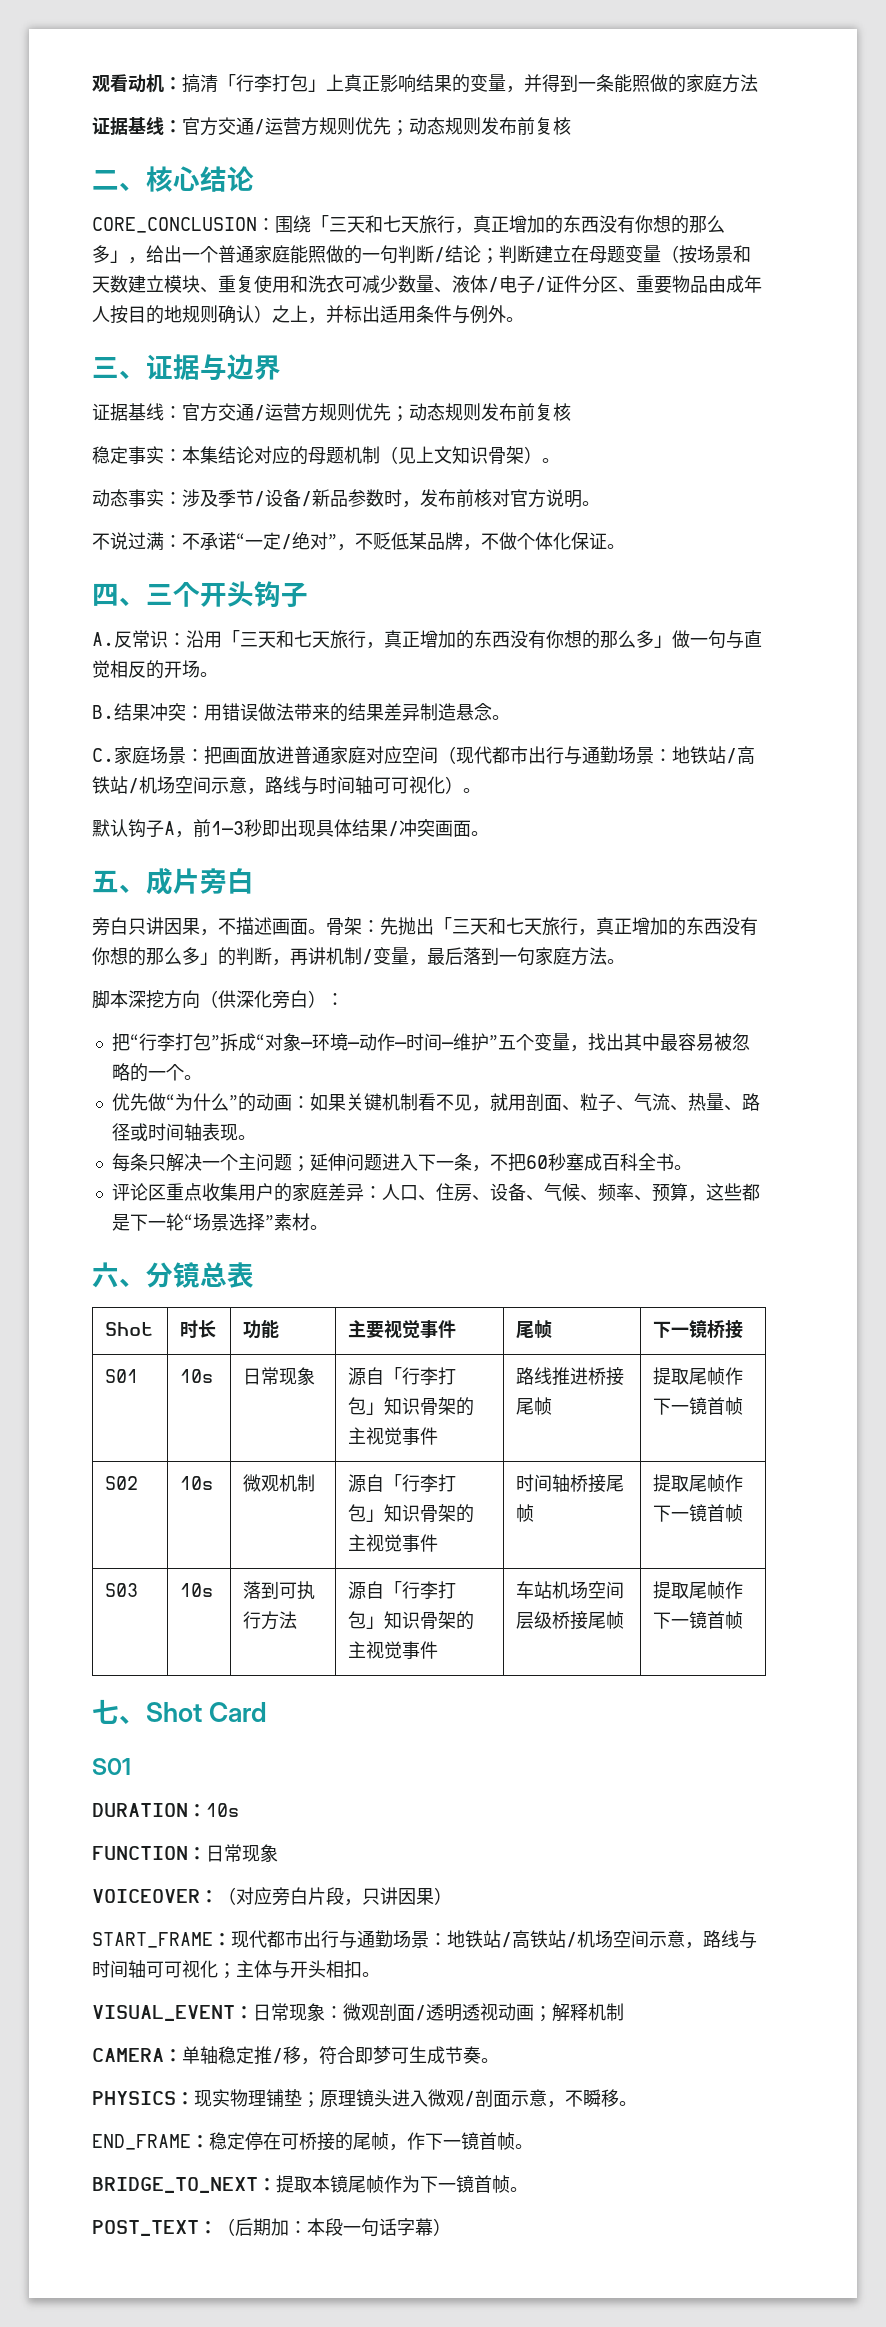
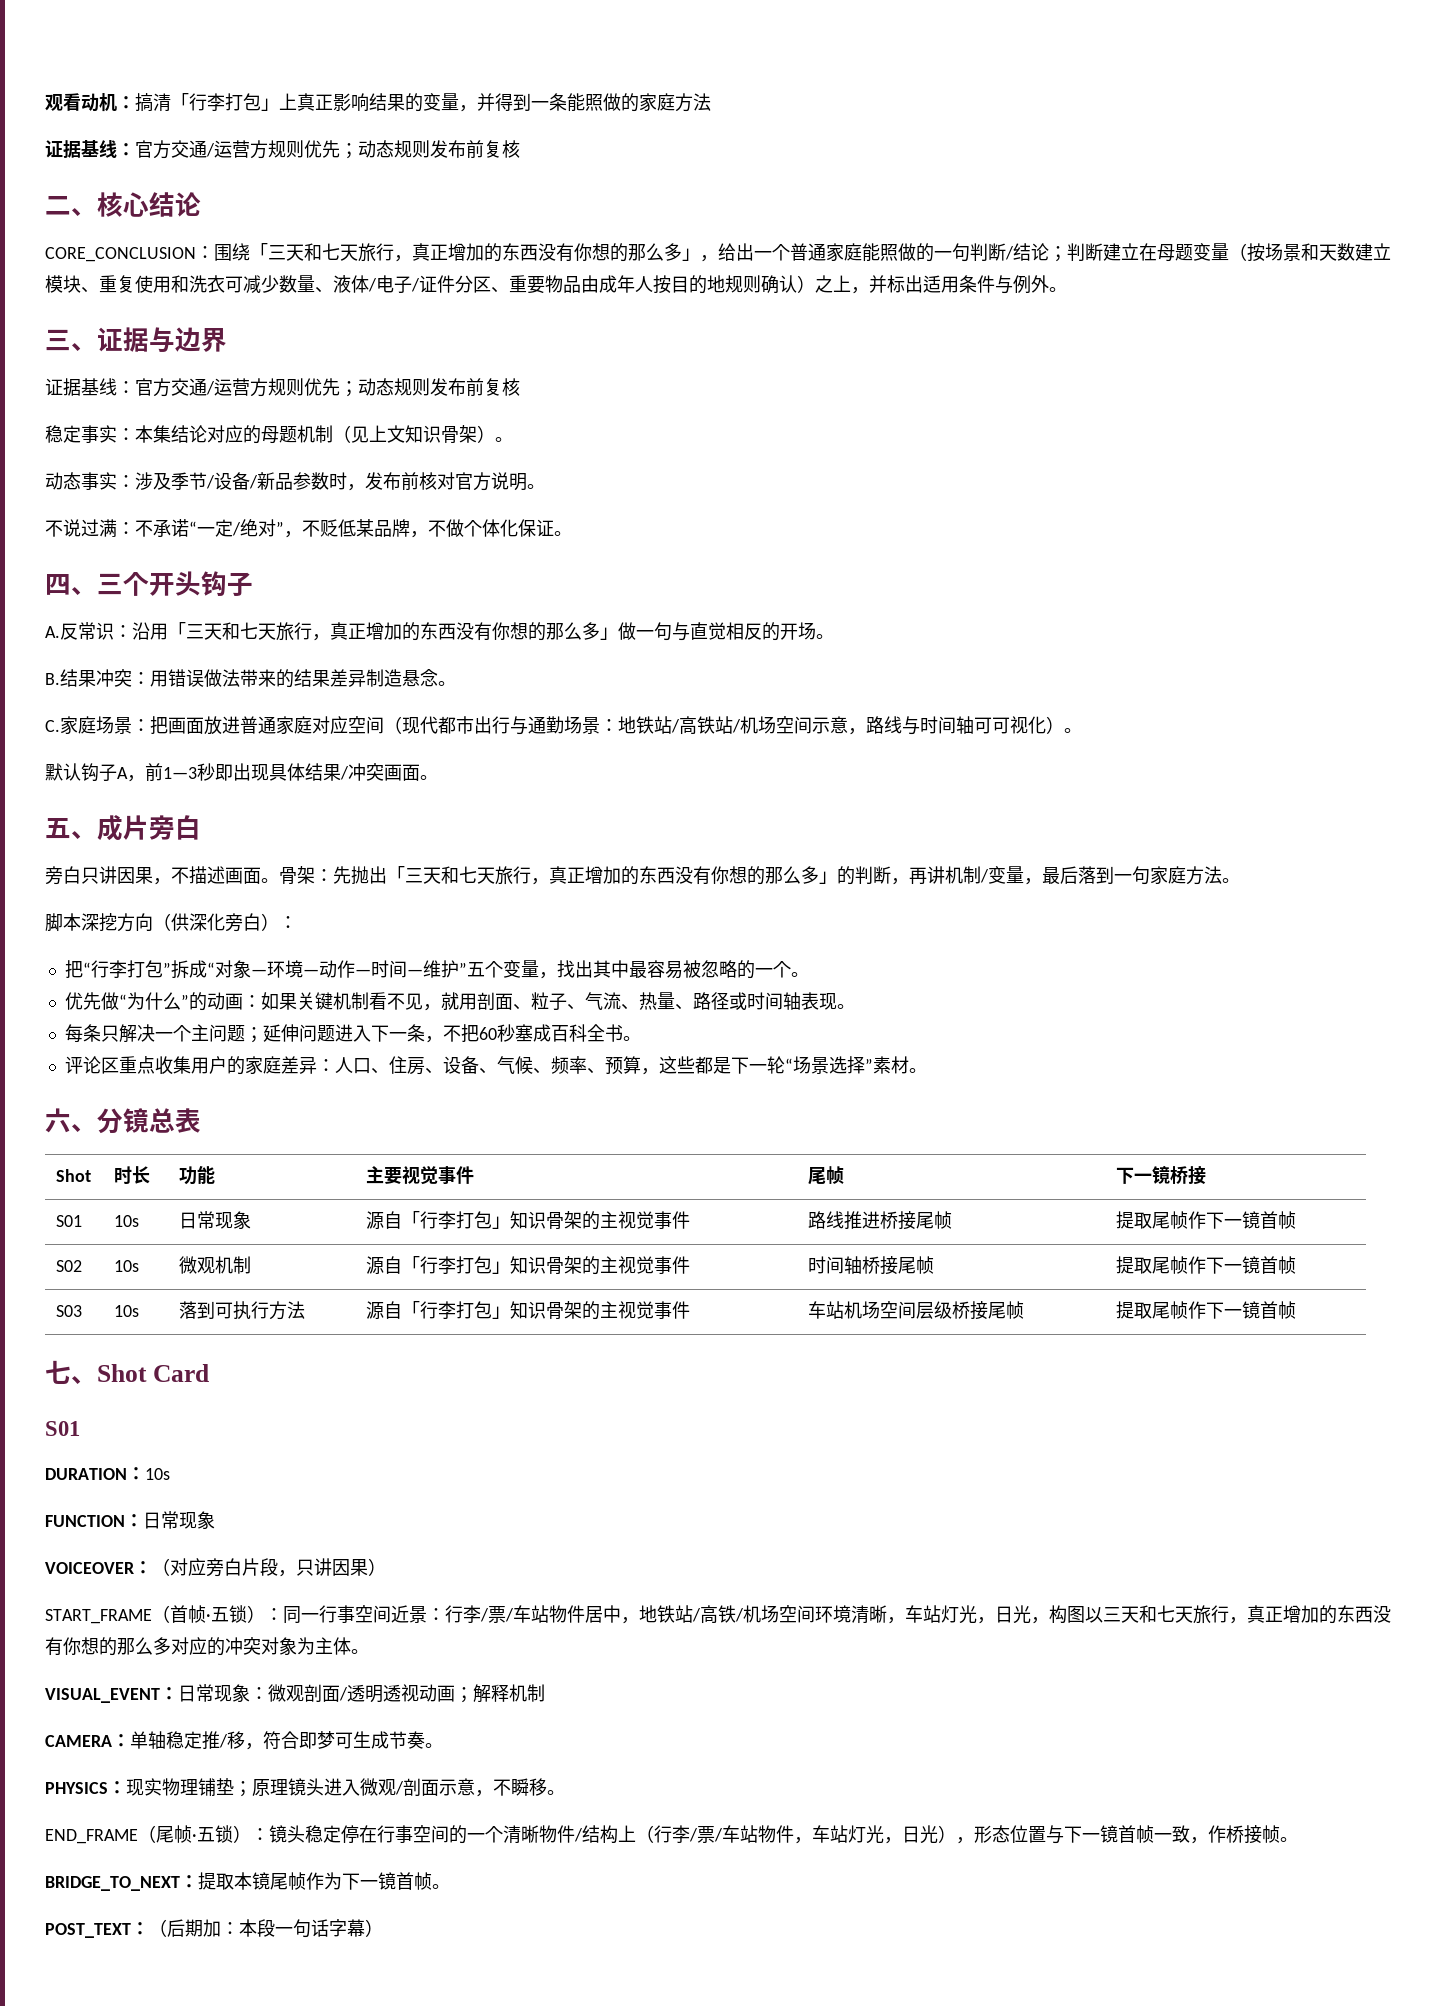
[213,1930,757,1949] [92,1960,362,1979] ：现代都市出行与通勤场景：地铁站/高铁站/机场空间示意，路线与时间轴可可视化；主体与开头相扣 -> [152,1605,1391,1624] [45,1637,351,1656] （首帧·五锁）：同一行事空间近景：行李/票/车站物件居中，地铁站/高铁/机场空间环境清晰，车站灯光，日光，构图以三天和七天旅行，真正增加的东西没有你想的那么多对应的冲突对象为主体
[191,2132,497,2151] ：稳定停在可桥接的尾帧，作下一镜首 -> [138,1825,1262,1844] （尾帧·五锁）：镜头稳定停在行事空间的一个清晰物件/结构上（行李/票/车站物件，车站灯光，日光），形态位置与下一镜首帧一致，作桥接

